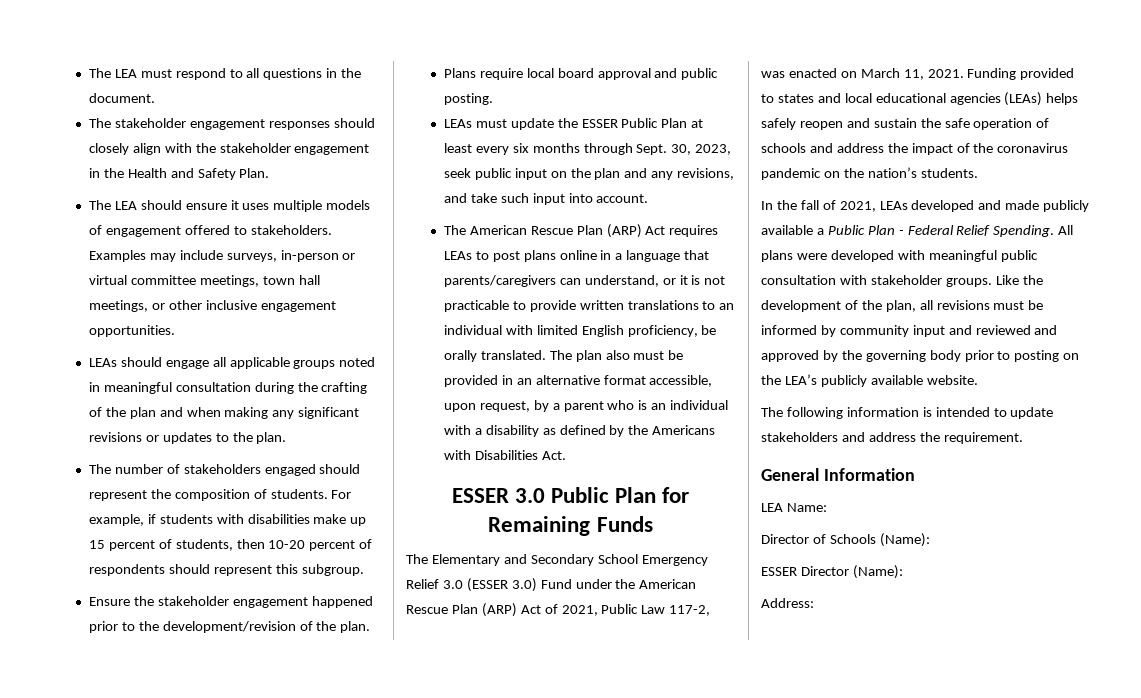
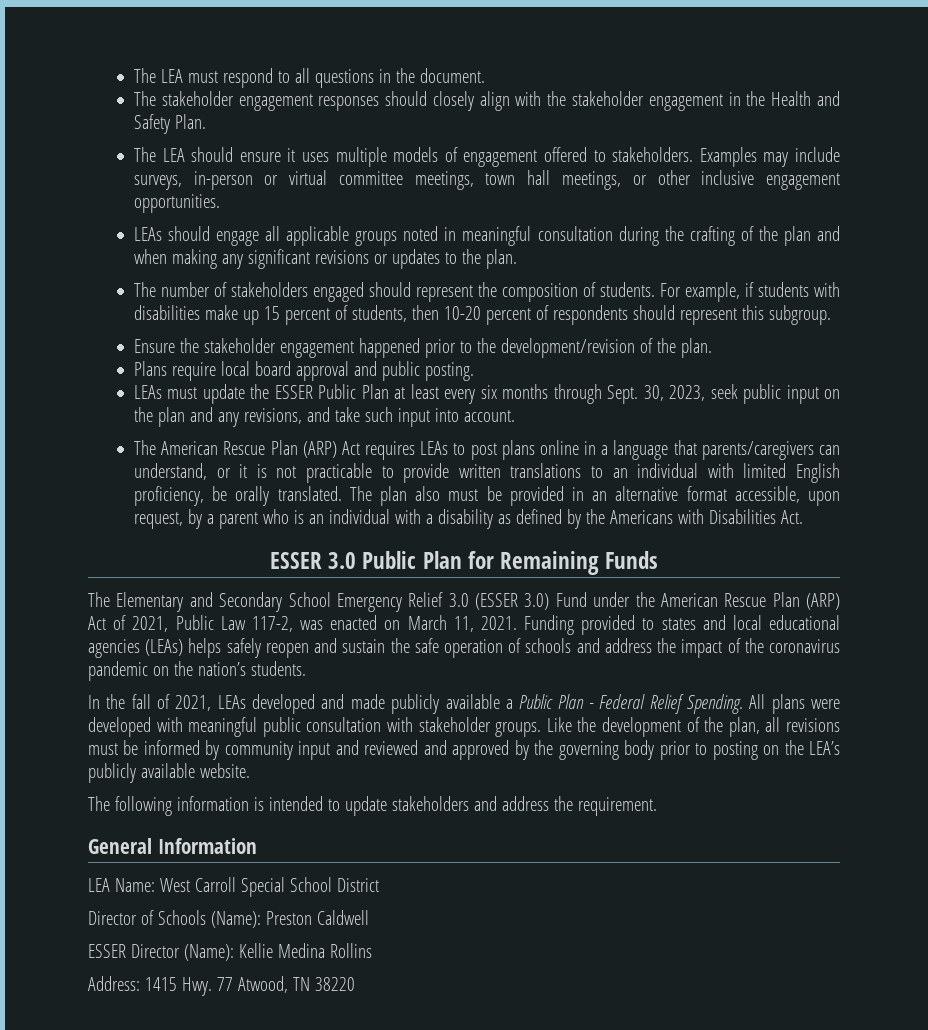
(827, 507) none -> [159,877,379,897] West Carroll Special School District
(930, 540) none -> [265,910,369,925] Preston Caldwell
[761,598,814,608] // Address: -> [238,943,372,958] [88,976,355,996] Kellie Medina Rollins // Address: 1415 Hwy. 77 Atwood, TN 38220

